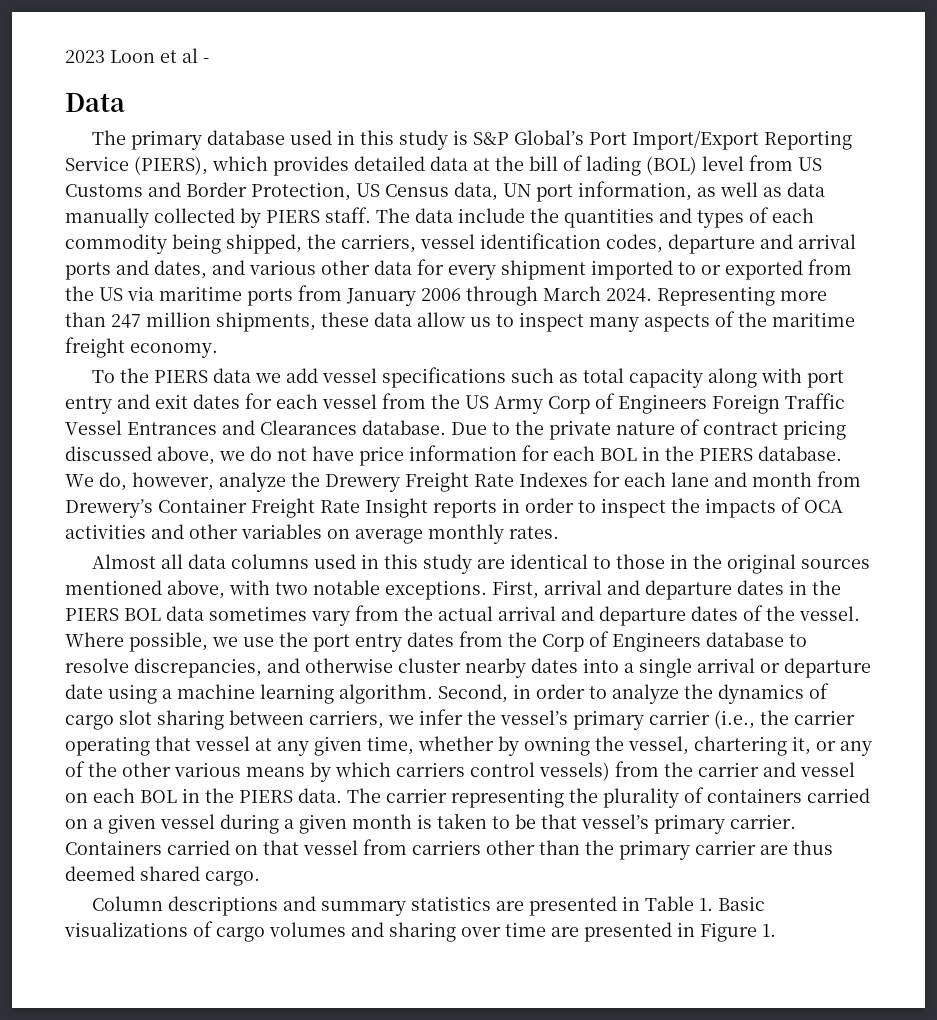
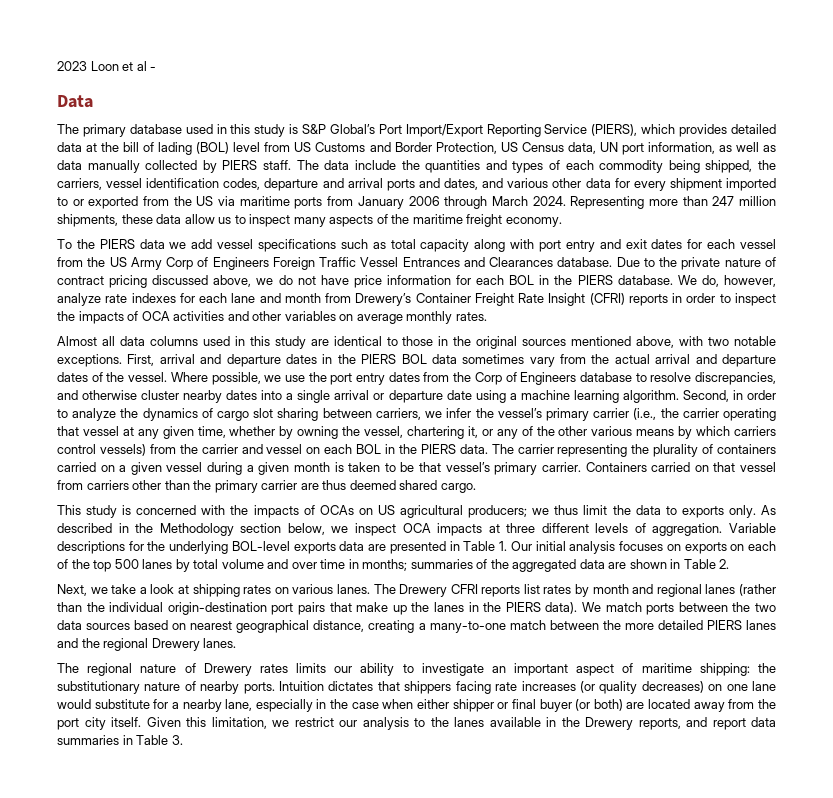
[291,472,588,492] the Drewery Freight Rate Indexes -> [105,293,176,303] rate indexes
(428, 508) none -> [589,293,625,305] (CFRI)
[92,896,492,916] Column descriptions and summary statistics -> [57,505,776,518] [57,523,776,536] [57,541,365,554] This study is concerned with the impacts of OCAs on US agricultural producers; we thus limit the data to exports only. As described in the Methodology section below, we inspect OCA impacts at three different levels of aggregation. Variable descriptions for the underlying BOL-level exports data
[718,896,766,911] [64,921,776,942] Basic visualizations of cargo volumes and sharing over time are presented in Figure 1. -> [510,541,776,554] [57,559,730,572] [57,584,776,597] [57,602,777,615] [57,620,776,633] [57,638,237,651] [57,663,776,676] [57,681,776,694] [57,699,776,712] [57,717,776,730] [57,735,183,745] Our initial analysis focuses on exports on each of the top 500 lanes by total volume and over time in months; summaries of the aggregated data are shown in Table 2. // Next, we take a look at shipping rates on various lanes. The Drewery CFRI reports list rates by month and regional lanes (rather than the individual origin-destination port pairs that make up the lanes in the PIERS data). We match ports between the two data sources based on nearest geographical distance, creating a many-to-one match between the more detailed PIERS lanes and the regional Drewery lanes. // The regional nature of Drewery rates limits our ability to investigate an important aspect of maritime shipping: the substitutionary nature of nearby ports. Intuition dictates that shippers facing rate increases (or quality decreases) on one lane would substitute for a nearby lane, especially in the case when either shipper or final buyer (or both) are located away from the port city itself. Given this limitation, we restrict our analysis to the lanes available in the Drewery reports, and report data summaries in Table 3.

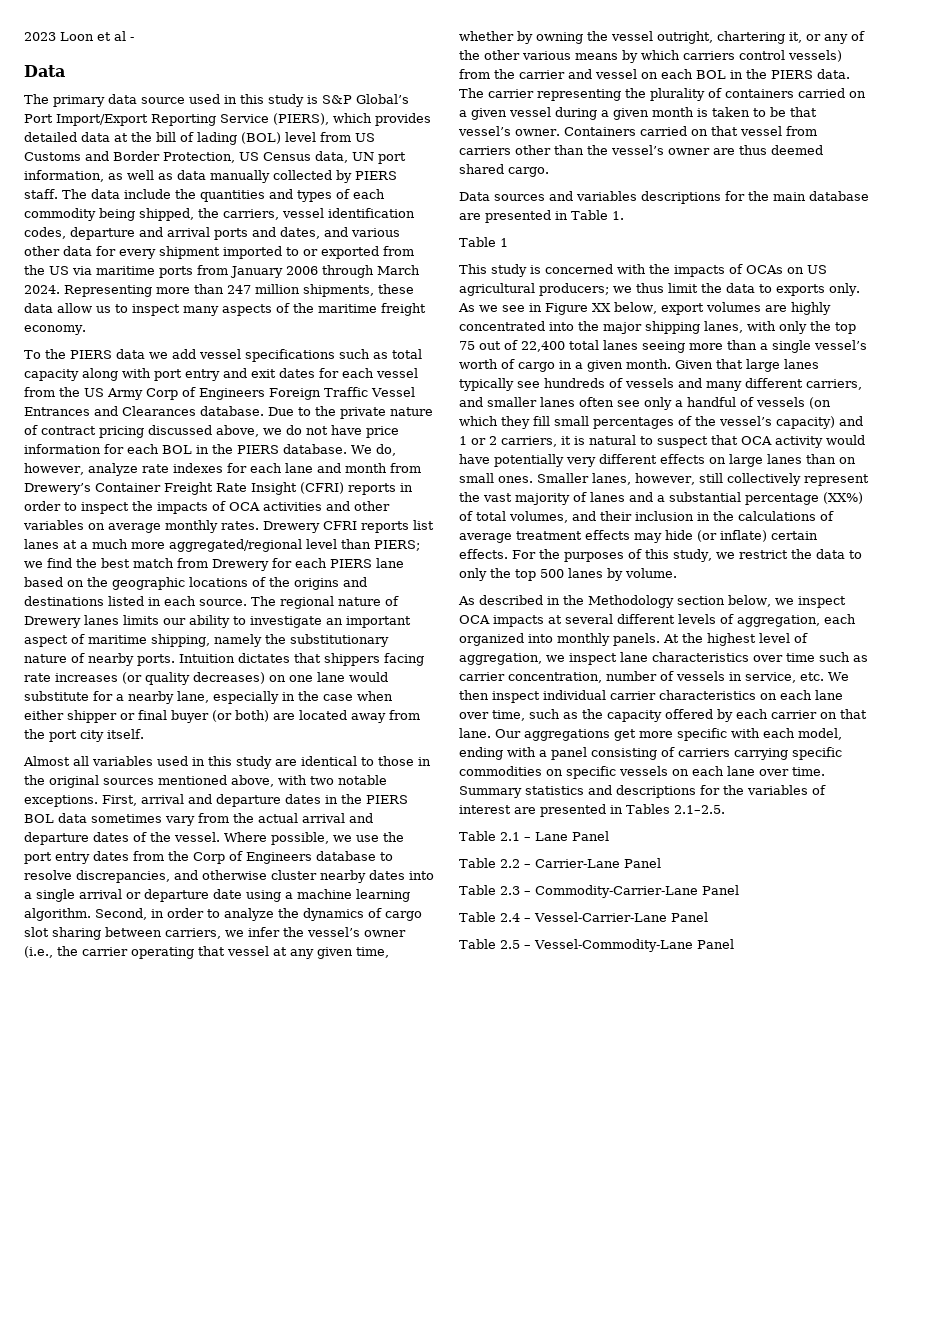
[129,124,182,134] database -> [108,94,185,104] data source
(487, 316) none -> [263,520,434,533] [24,539,420,552] [24,558,404,571] [24,577,367,590] [24,596,399,609] [24,615,411,628] [24,634,389,647] [24,653,424,666] [24,672,388,685] [24,691,393,704] [24,710,420,723] [24,729,144,742] Drewery CFRI reports list lanes at a much more aggregated/regional level than PIERS; we find the best match from Drewery for each PIERS lane based on the geographic locations of the origins and destinations listed in each source. The regional nature of Drewery lanes limits our ability to investigate an important aspect of maritime shipping, namely the substitutionary nature of nearby ports. Intuition dictates that shippers facing rate increases (or quality decreases) on one lane would substitute for a nearby lane, especially in the case when either shipper or final buyer (or both) are located away from the port city itself.
[119,336,198,346] data columns -> [92,756,153,766] variables
[545,408,630,421] primary carrier -> [364,930,406,937] owner
[364,426,404,438] vessel, -> [611,31,713,44] vessel outright,
[494,462,581,475] primary carrier. -> [515,129,560,136] owner.
[214,480,298,493] primary carrier -> [611,145,710,155] vessel’s owner
(476, 488) none -> [459,191,869,204] [459,210,624,223] [459,237,508,247] // Data sources and variables descriptions for the main database are presented in Table 1. // Table 1
(776, 510) none -> [479,302,831,315] [459,321,856,334] [459,340,867,353] [459,359,819,372] [459,378,862,391] [459,397,831,410] [459,416,863,429] [459,435,865,448] [459,454,856,467] [459,473,869,486] [459,492,863,505] [459,511,834,523] [459,530,818,543] [459,549,862,562] [459,568,677,581] [458,596,475,605] we see in Figure XX below, export volumes are highly concentrated into the major shipping lanes, with only the top 75 out of 22,400 total lanes seeing more than a single vessel’s worth of cargo in a given month. Given that large lanes typically see hundreds of vessels and many different carriers, and smaller lanes often see only a handful of vessels (on which they fill small percentages of the vessel’s capacity) and 1 or 2 carriers, it is natural to suspect that OCA activity would have potentially very different effects on large lanes than on small ones. Smaller lanes, however, still collectively represent the vast majority of lanes and a substantial percentage (XX%) of total volumes, and their inclusion in the calculations of average treatment effects may hide (or inflate) certain effects. For the purposes of this study, we restrict the data to only the top 500 lanes by volume. // As
[506,523,536,533] three -> [565,614,613,624] several
[652,523,776,536] [57,541,776,554] [57,559,730,572] [57,584,776,597] [57,602,777,615] [57,620,776,633] [57,638,237,651] [57,663,776,676] [57,681,776,694] [57,699,776,712] [57,717,776,730] [57,735,183,745] aggregation. Variable descriptions for the underlying BOL-level exports data are presented in Table 1. Our initial analysis focuses on exports on each of the top 500 lanes by total volume and over time in months; summaries of the aggregated data are shown in Table 2. // Next, we take a look at shipping rates on various lanes. The Drewery CFRI reports list rates by month and regional lanes (rather than the individual origin-destination port pairs that make up the lanes in the PIERS data). We match ports between the two data sources based on nearest geographical distance, creating a many-to-one match between the more detailed PIERS lanes and the regional Drewery lanes. // The regional nature of Drewery rates limits our ability to investigate an important aspect of maritime shipping: the substitutionary nature of nearby ports. Intuition dictates that shippers facing rate increases (or quality decreases) on one lane would substitute for a nearby lane, especially in the case when either shipper or final buyer (or both) are located away from the port city itself. Given this limitation, we restrict our analysis to the lanes available in the Drewery reports, and report data summaries in Table 3. -> [737,614,856,627] [459,633,808,646] [459,652,868,665] [459,671,849,683] [459,690,843,703] [459,709,867,722] [459,728,842,741] [459,747,842,760] [459,766,825,779] [459,785,826,798] [459,804,725,817] [459,831,609,841] [459,858,661,868] [459,885,739,898] [459,912,708,922] [459,939,734,952] aggregation, each organized into monthly panels. At the highest level of aggregation, we inspect lane characteristics over time such as carrier concentration, number of vessels in service, etc. We then inspect individual carrier characteristics on each lane over time, such as the capacity offered by each carrier on that lane. Our aggregations get more specific with each model, ending with a panel consisting of carriers carrying specific commodities on specific vessels on each lane over time. Summary statistics and descriptions for the variables of interest are presented in Tables 2.1–2.5. // Table 2.1 – Lane Panel // Table 2.2 – Carrier-Lane Panel // Table 2.3 – Commodity-Carrier-Lane Panel // Table 2.4 – Vessel-Carrier-Lane Panel // Table 2.5 – Vessel-Commodity-Lane Panel

